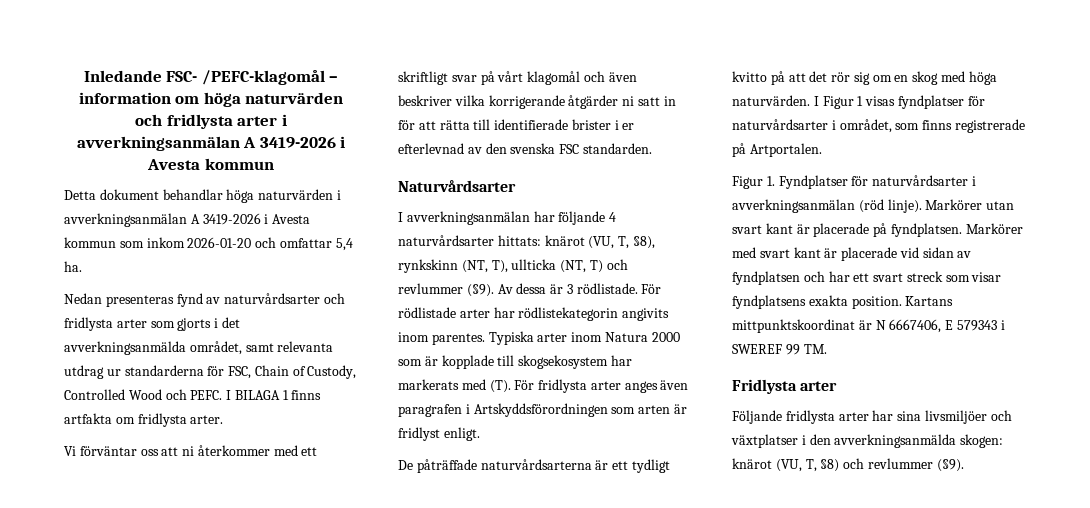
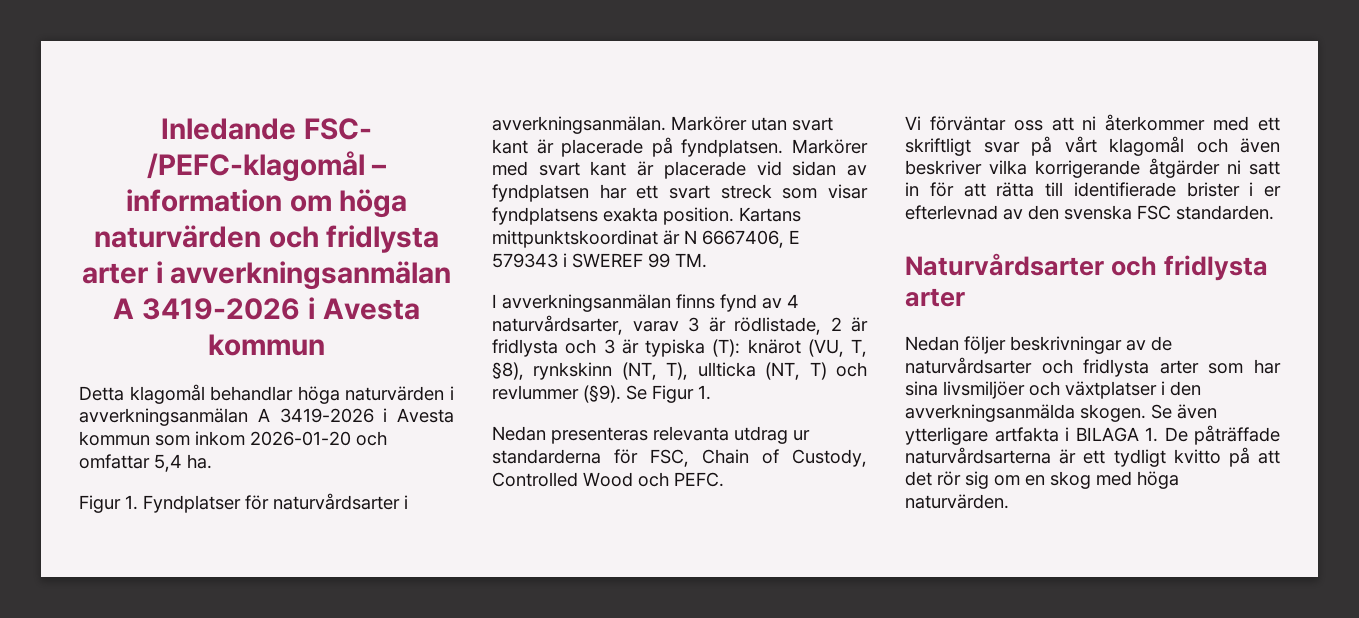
[99,189,159,200] dokument -> [129,384,205,404] klagomål
[64,293,345,307] [64,317,240,331] [64,341,274,355] Nedan presenteras fynd av naturvårdsarter och fridlysta arter som gjorts i det avverkningsanmälda området, samt -> [79,493,408,513] [492,116,833,134] [492,137,868,157] [492,161,867,179] [492,184,868,202] [492,207,801,225] [492,230,800,248] [492,253,707,268] [492,294,799,312] [492,315,868,335] [492,339,867,357] [492,362,867,380] [492,385,711,403] [492,426,648,444] Figur 1. Fyndplatser för naturvårdsarter i avverkningsanmälan. Markörer utan svart kant är placerade på fyndplatsen. Markörer med svart kant är placerade vid sidan av fyndplatsen har ett svart streck som visar fyndplatsens exakta position. Kartans mittpunktskoordinat är N 6667406, E 579343 i SWEREF 99 TM. // I avverkningsanmälan finns fynd av 4 naturvårdsarter, varav 3 är rödlistade, 2 är fridlysta och 3 är typiska (T): knärot (VU, T, §8), rynkskinn (NT, T), ullticka (NT, T) och revlummer (§9). Se Figur 1. // Nedan presenteras
[226,390,322,400] [64,413,224,427] I BILAGA 1 finns artfakta om fridlysta arter. -> (724, 479) none
[398,211,617,225] [398,235,655,249] [398,259,628,273] [398,283,662,297] [398,307,670,321] [398,331,680,345] [398,355,632,369] [398,379,689,393] [398,403,687,417] [398,427,480,441] // I avverkningsanmälan har följande 4 naturvårdsarter hittats: knärot (VU, T, §8), rynkskinn (NT, T), ullticka (NT, T) och revlummer (§9). Av dessa är 3 rödlistade. För rödlistade arter har rödlistekategorin angivits inom parentes. Typiska arter inom Natura 2000 som är kopplade till skogsekosystem har markerats med (T). För fridlysta arter anges även paragrafen i Artskyddsförordningen som arten är fridlyst enligt. // -> [1111,255,1269,281] [905,288,965,307] [905,336,1172,354] [905,357,1281,377] [905,381,1201,399] [905,404,1217,422] [905,427,1158,445] och fridlysta arter // Nedan följer beskrivningar av de naturvårdsarter och fridlysta arter som har sina livsmiljöer och växtplatser i den avverkningsanmälda skogen. Se även ytterligare artfakta i BILAGA 1.
[813,95,985,109] [732,119,1025,133] [732,143,822,157] [732,175,976,189] [732,199,1015,213] [732,223,1023,237] [732,247,972,261] [732,271,1002,285] [732,295,954,309] [732,319,1005,333] [732,344,827,355] [732,379,838,394] [732,410,1012,424] [731,434,1004,448] [732,458,964,472] I Figur 1 visas fyndplatser för naturvårdsarter i området, som finns registrerade på Artportalen. // Figur 1. Fyndplatser för naturvårdsarter i avverkningsanmälan (röd linje). Markörer utan svart kant är placerade på fyndplatsen. Markörer med svart kant är placerade vid sidan av fyndplatsen och har ett svart streck som visar fyndplatsens exakta position. Kartans mittpunktskoordinat är N 6667406, E 579343 i SWEREF 99 TM. // Fridlysta arter // Följande fridlysta arter har sina livsmiljöer och växtplatser i den avverkningsanmälda skogen: knärot (VU, T, §8) och revlummer (§9). -> (1009, 501) none

